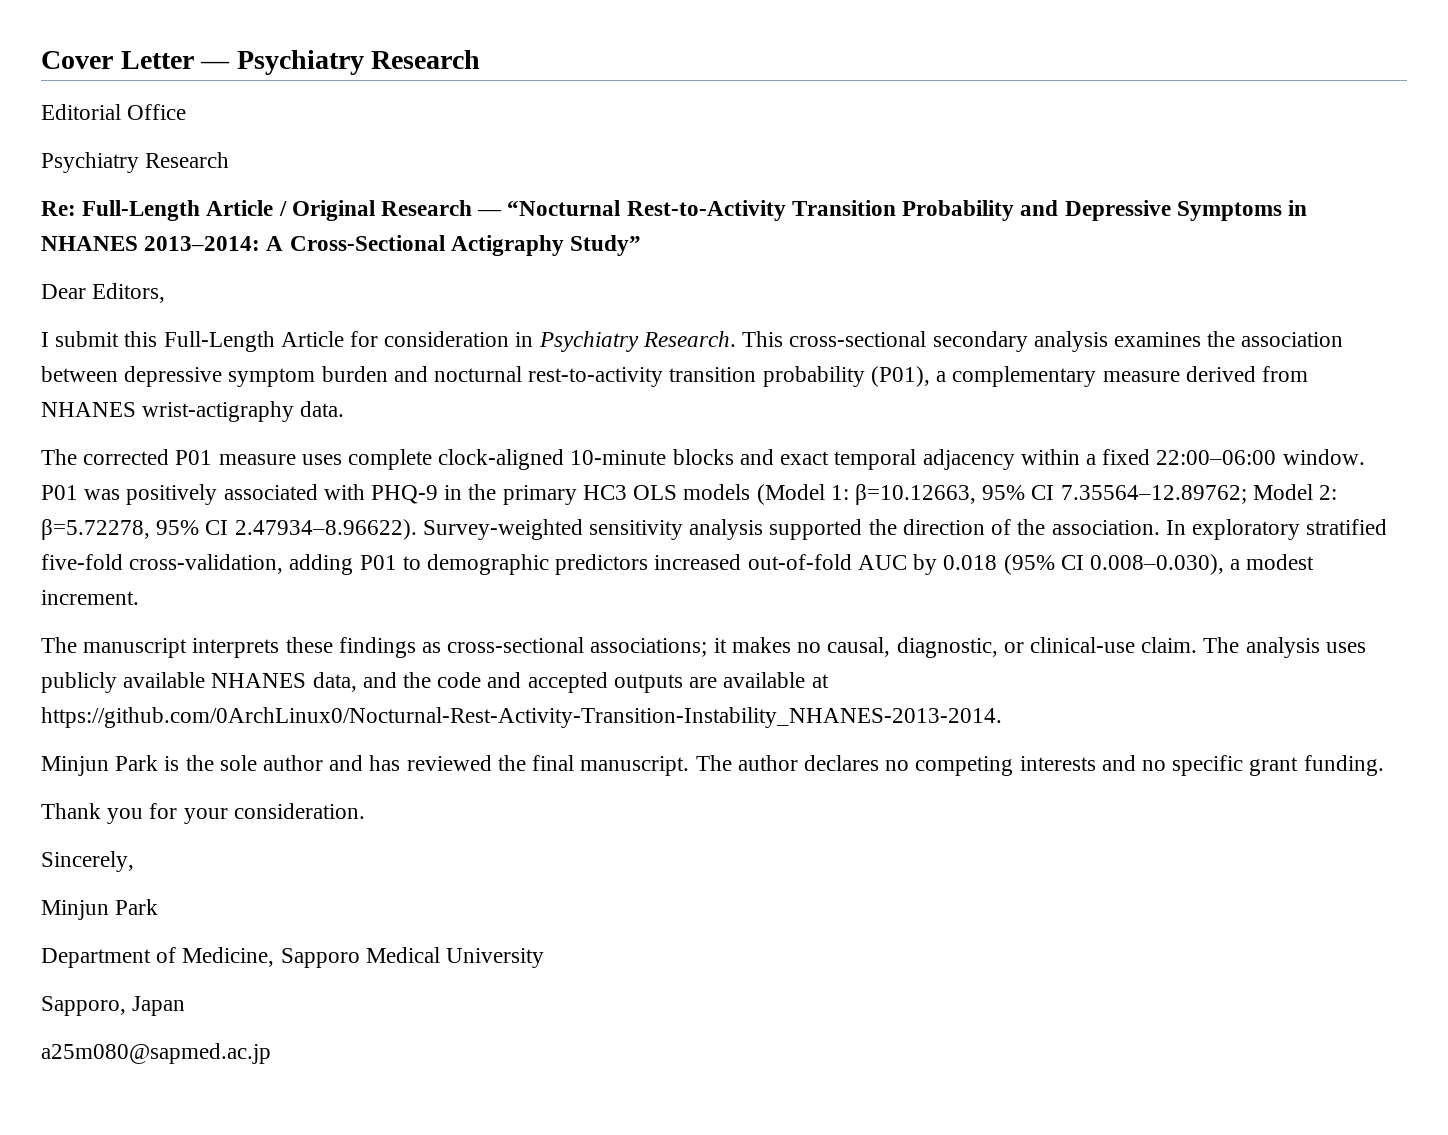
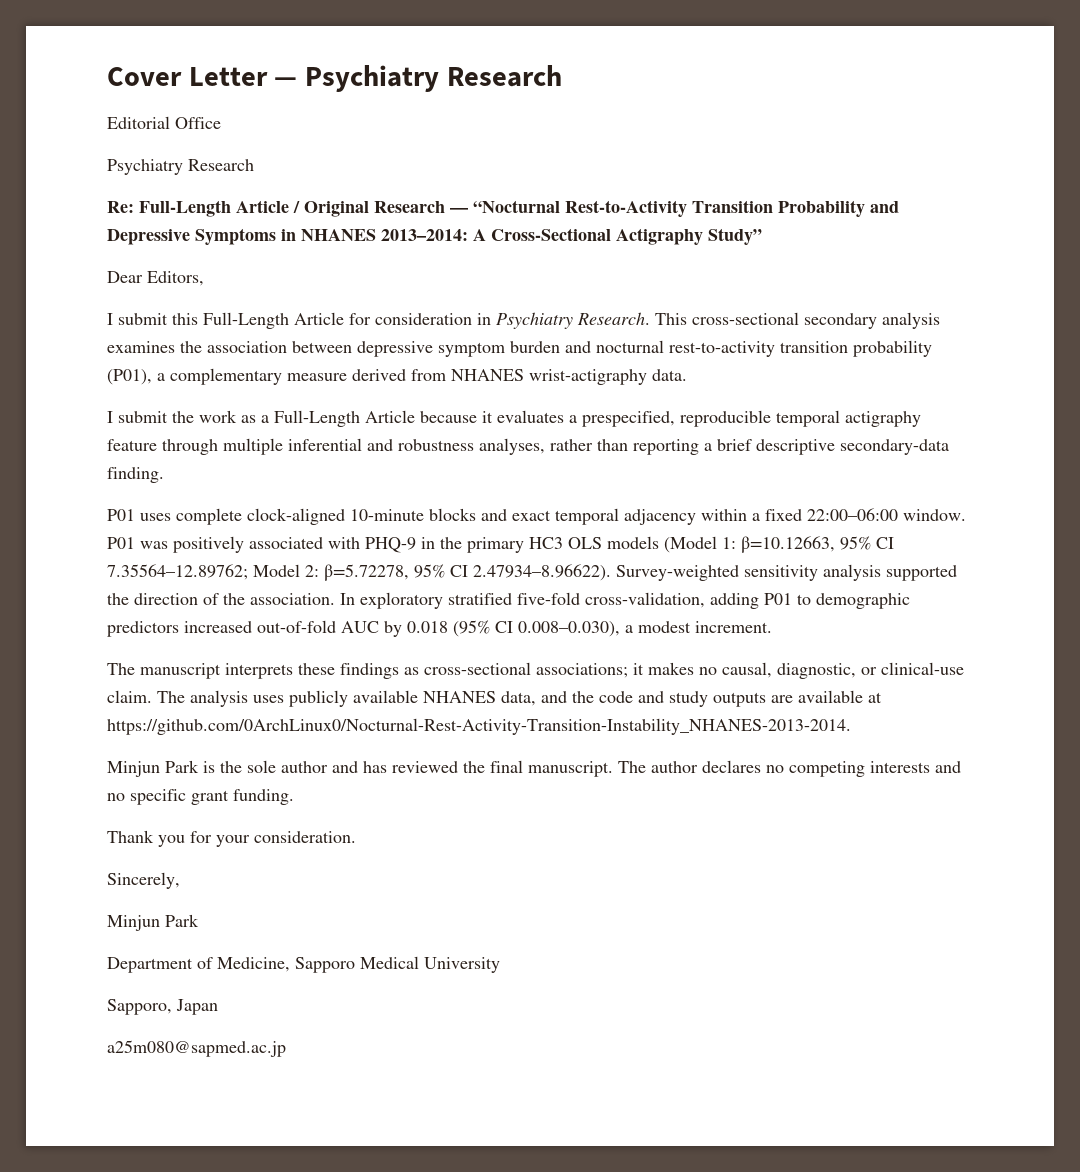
[41,449,296,465] The corrected P01 measure -> [107,410,921,427] [107,438,949,455] [107,467,164,483] [107,509,135,521] I submit the work as a Full-Length Article because it evaluates a prespecified, reproducible temporal actigraphy feature through multiple inferential and robustness analyses, rather than reporting a brief descriptive secondary-data finding. // P01
[527,672,608,693] accepted -> [669,691,708,707] study

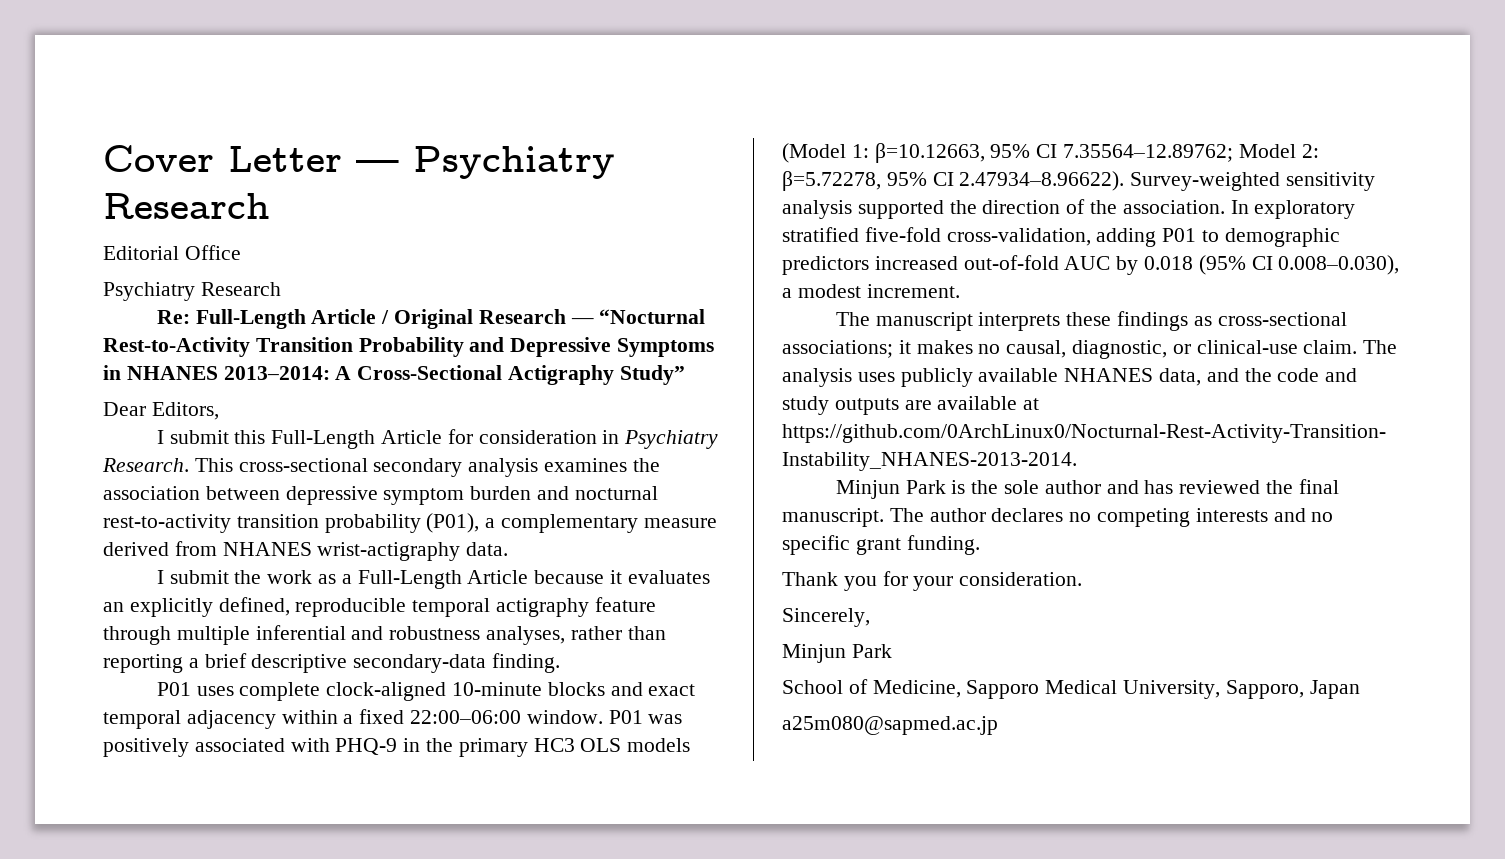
[569,411,675,427] a prespecified, -> [103,597,290,617] an explicitly defined,
[107,957,193,973] Department -> [782,680,843,694] School
[424,957,500,973] University // -> [1123,680,1221,699] University,

